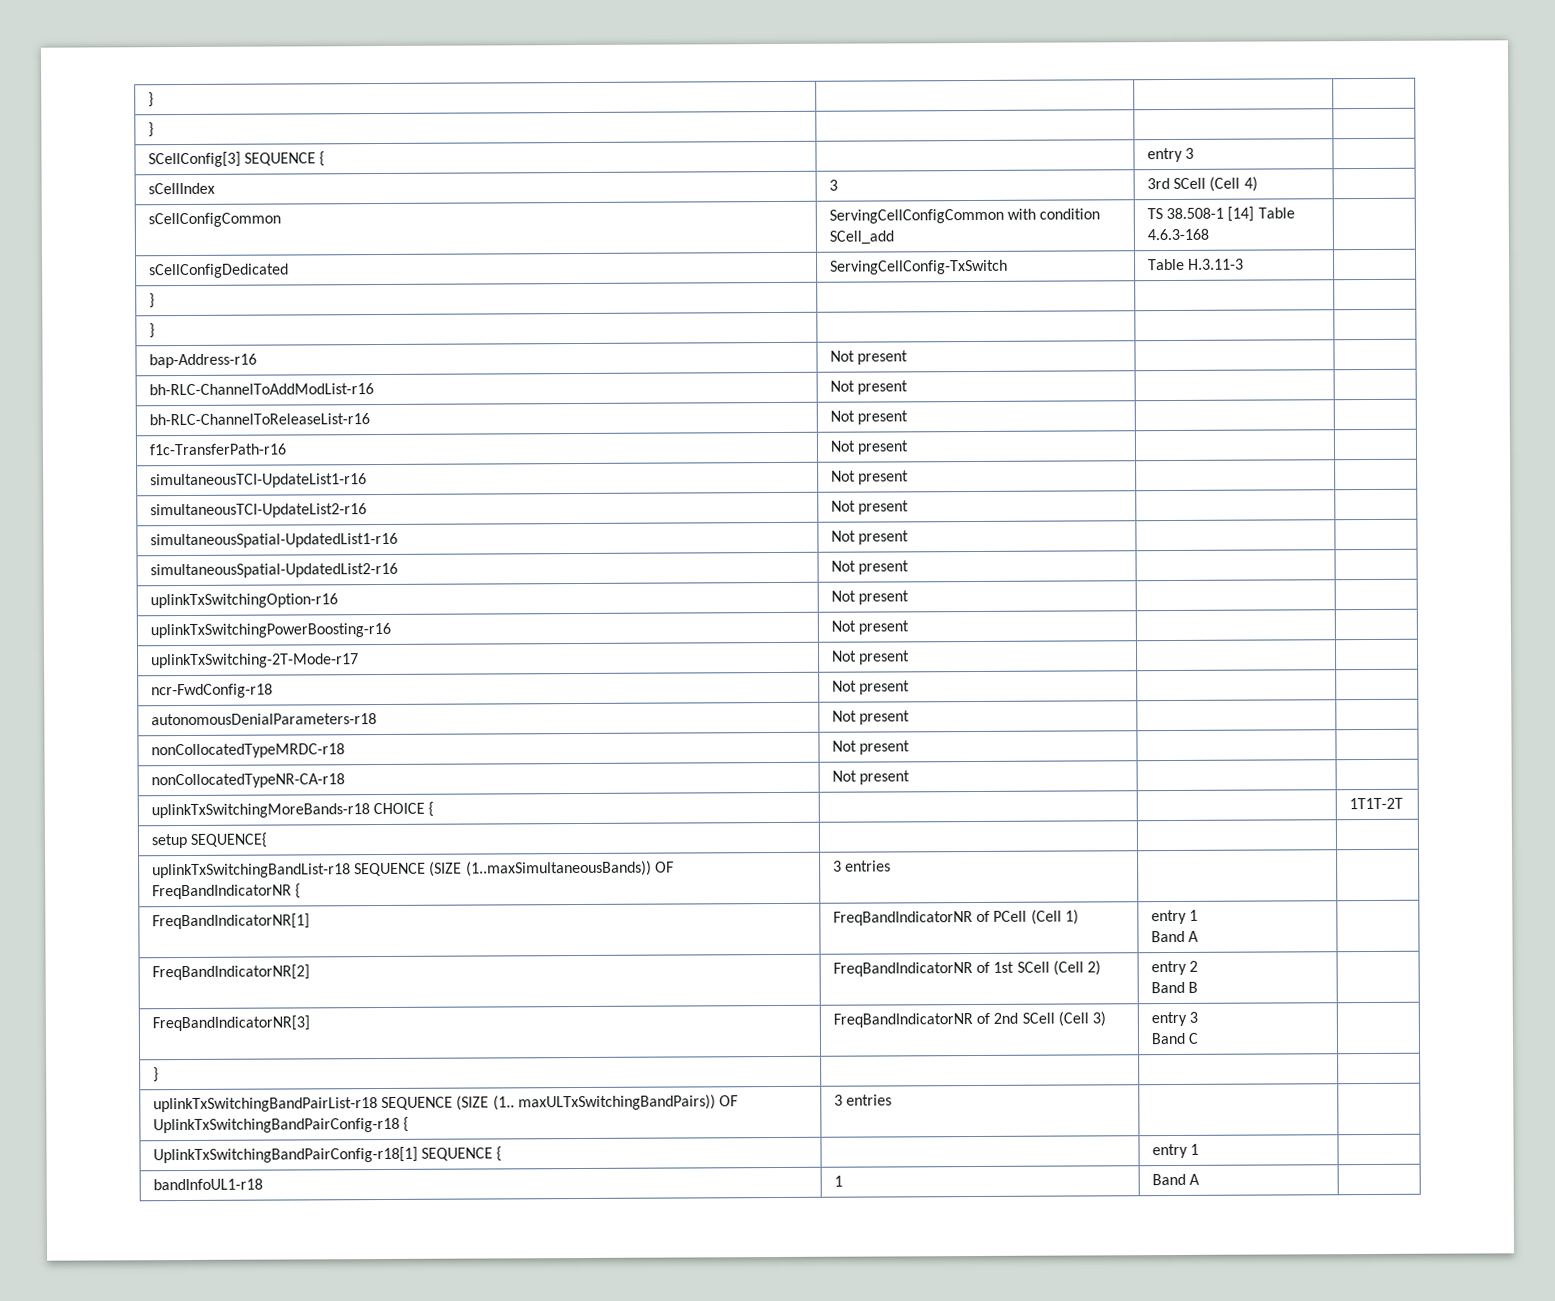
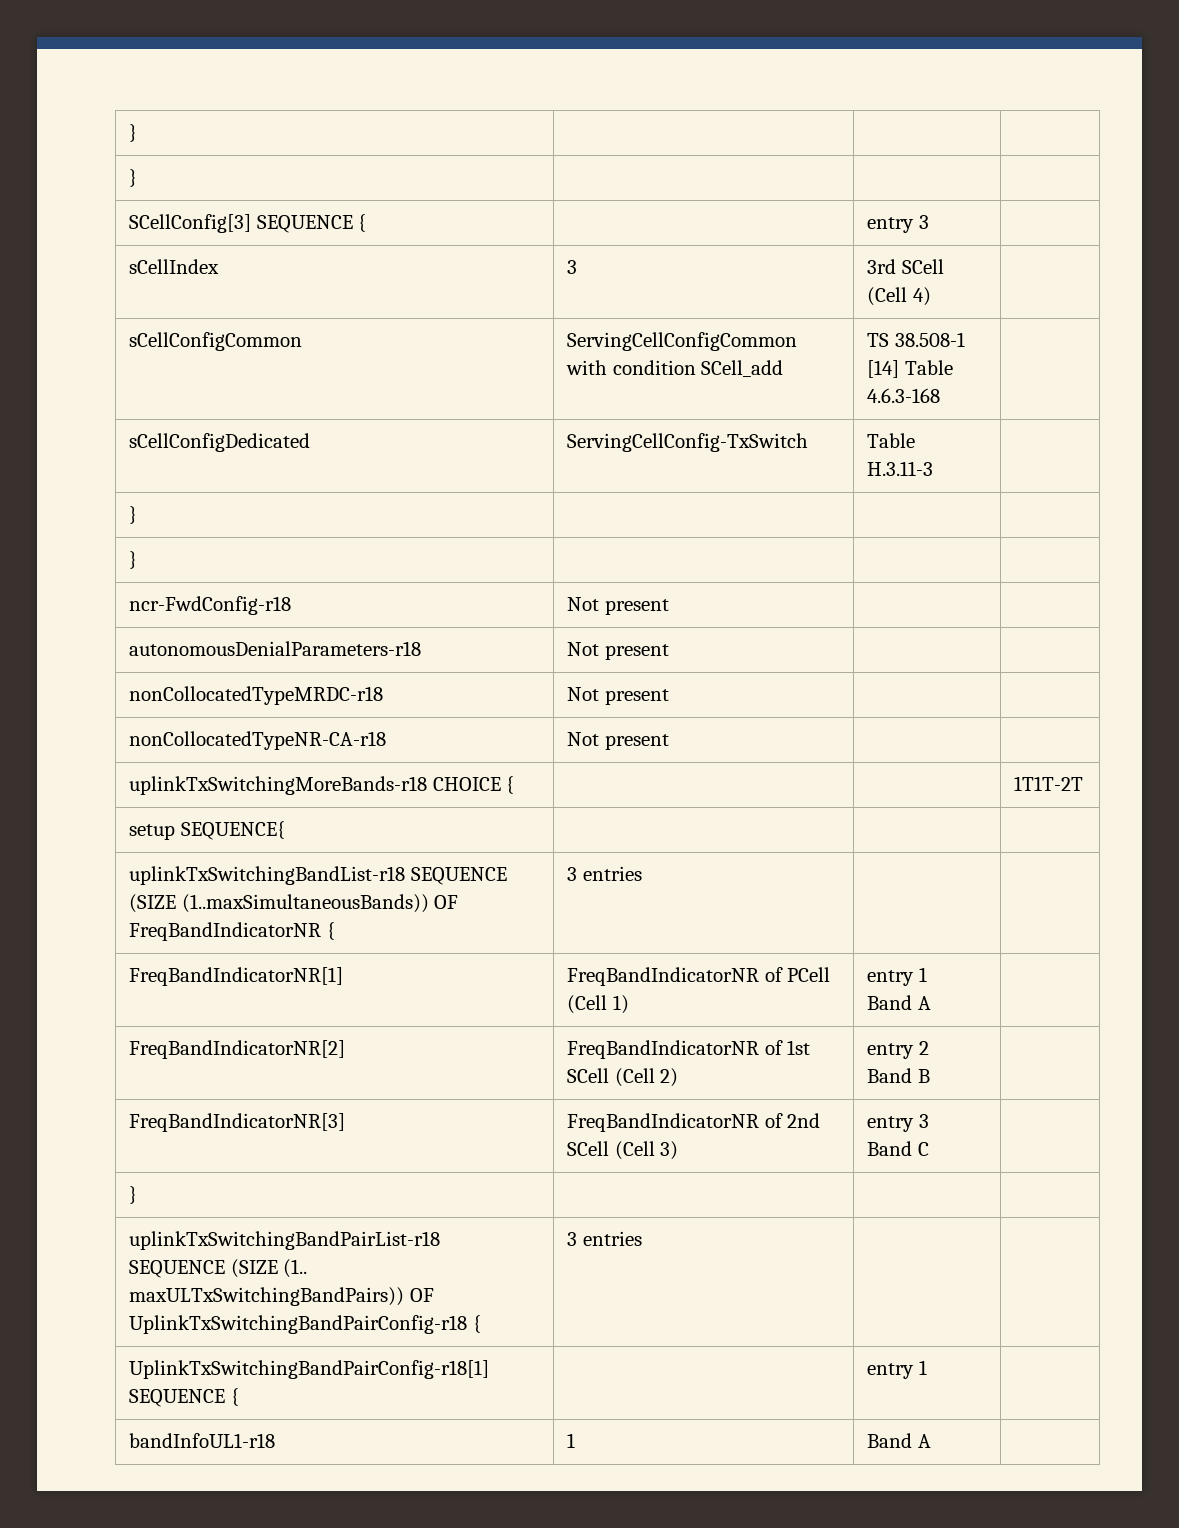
[148,353,257,369] [829,350,908,365] [148,383,374,396] [829,380,908,395] [148,413,370,426] [829,410,908,425] [148,443,287,456] [829,440,909,455] [149,473,367,489] [830,470,909,485] [149,503,367,519] [830,500,909,515] [149,532,398,549] [830,530,909,545] [149,562,398,579] [830,560,909,575] [149,593,338,609] [830,590,909,605] [149,622,391,639] [830,620,909,635] [150,653,359,669] [831,650,910,665] // bap-Address-r16 | Not present | | // bh-RLC-ChannelToAddModList-r16 | Not present | | // bh-RLC-ChannelToReleaseList-r16 | Not present | | // f1c-TransferPath-r16 | Not present | | // simultaneousTCI-UpdateList1-r16 | Not present | | // simultaneousTCI-UpdateList2-r16 | Not present | | // simultaneousSpatial-UpdatedList1-r16 | Not present | | // simultaneousSpatial-UpdatedList2-r16 | Not present | | // uplinkTxSwitchingOption-r16 | Not present | | // uplinkTxSwitchingPowerBoosting-r16 | Not present | | // uplinkTxSwitching-2T-Mode-r17 | Not present | | -> (138, 560) none

